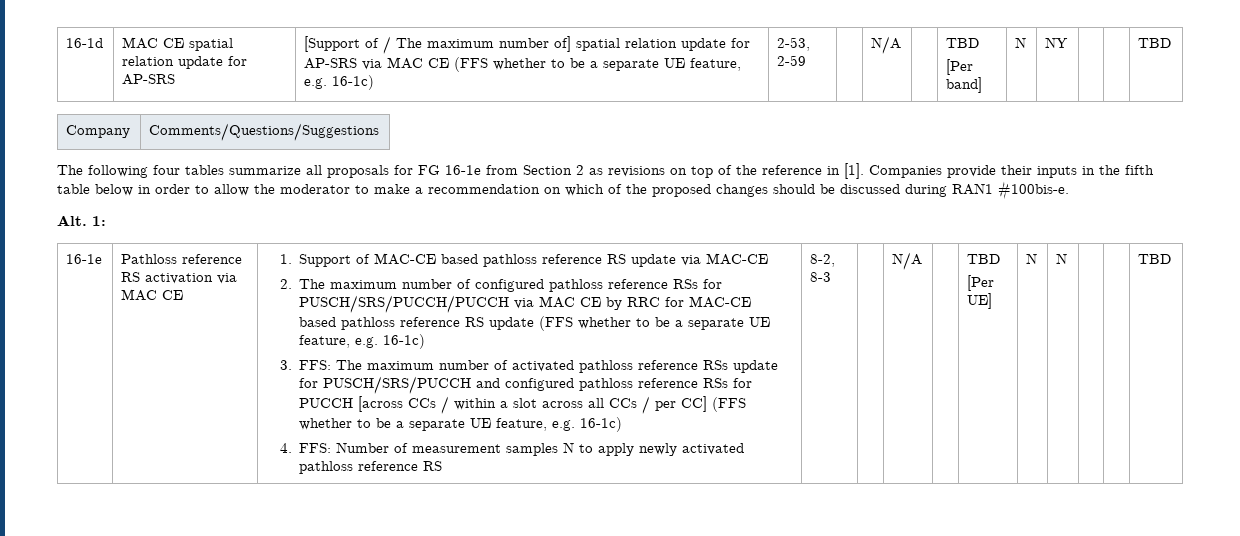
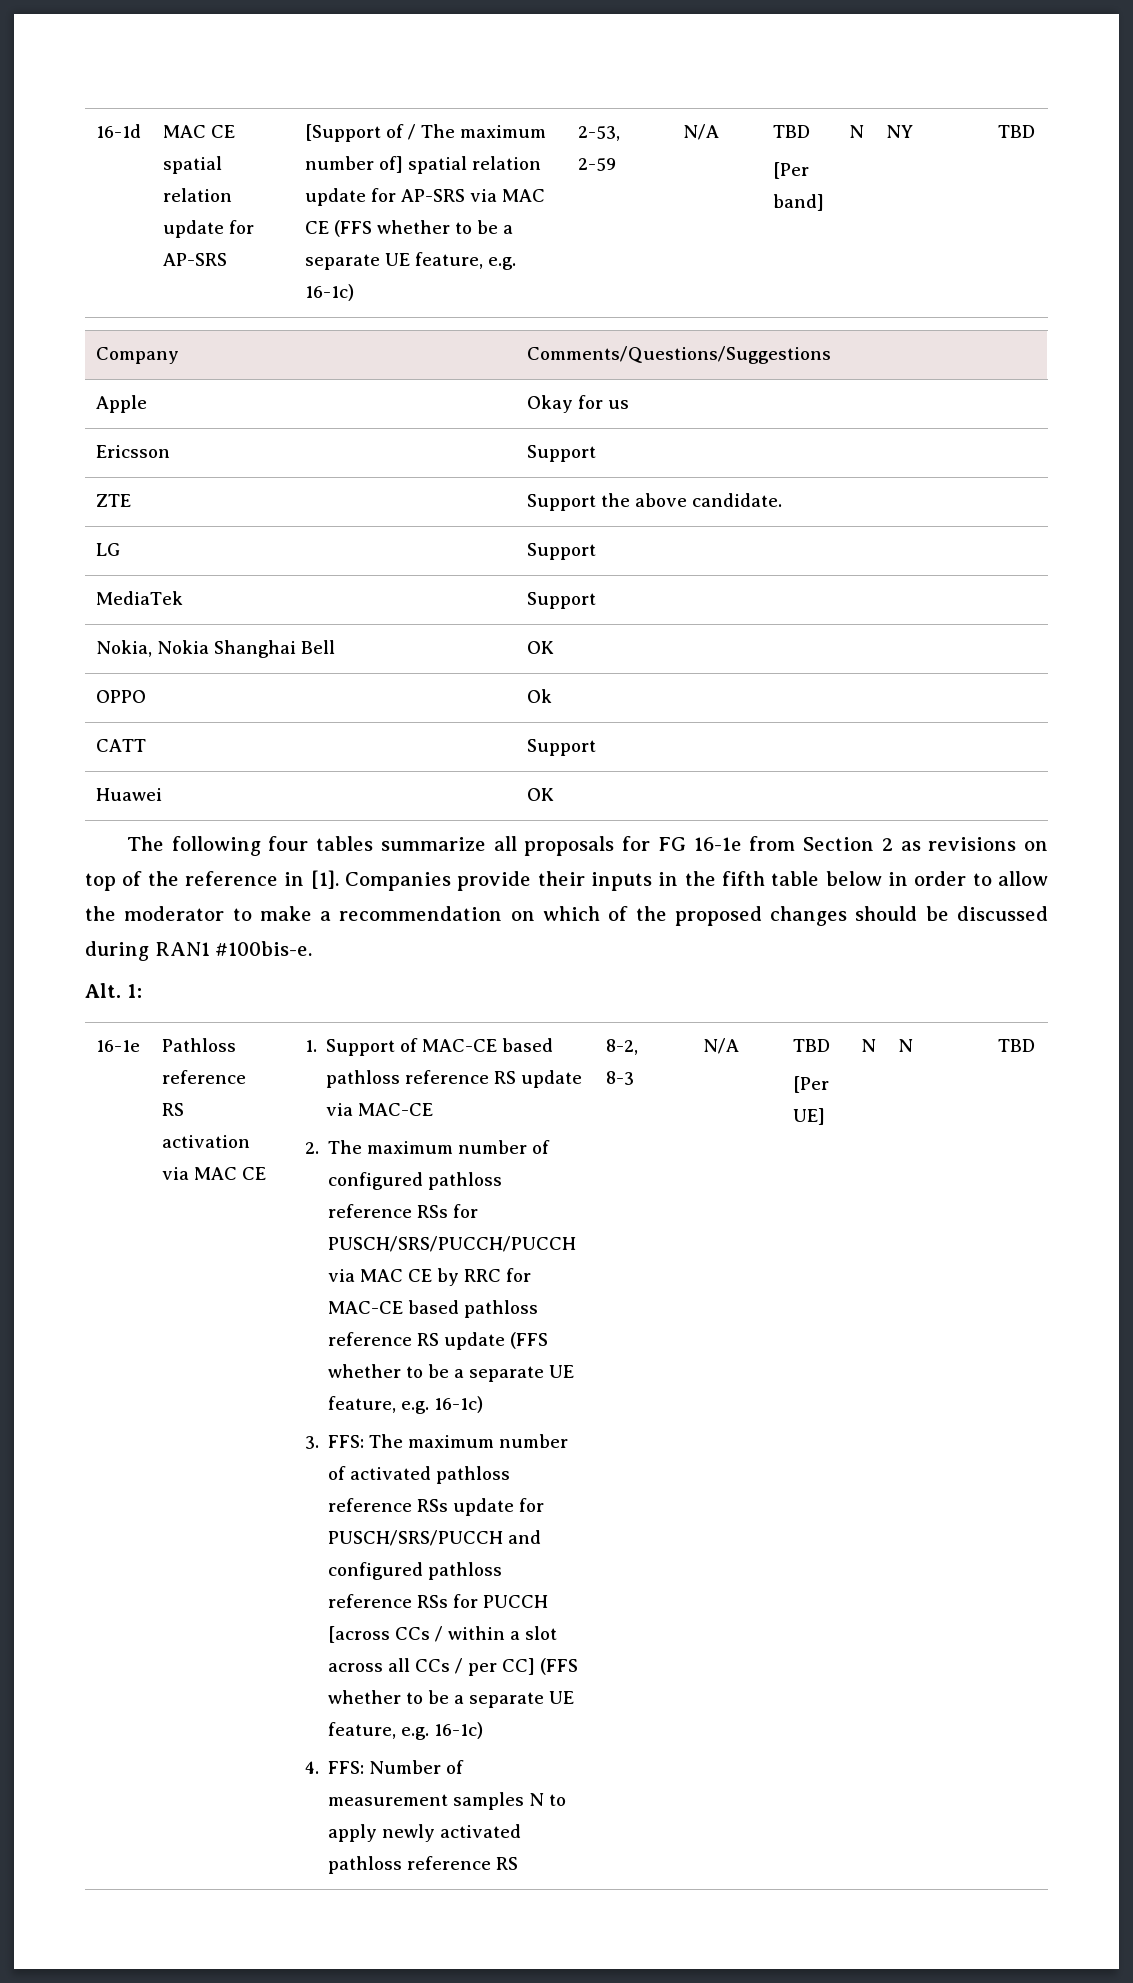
(380, 132) none -> [95,395,147,413] [526,395,629,413] [95,445,170,458] [526,445,596,462] [95,494,131,507] [526,493,782,511] [95,543,120,556] [526,543,596,560] [95,591,183,605] [526,592,596,609] [95,640,335,658] [526,641,554,654] [95,690,146,703] [526,689,552,703] [95,739,146,752] [526,739,596,756] [95,788,162,801] [526,788,554,801] // Apple | Okay for us // Ericsson | Support // ZTE | Support the above candidate. // LG | Support // MediaTek | Support // Nokia, Nokia Shanghai Bell | OK // OPPO | Ok // CATT | Support // Huawei | OK

